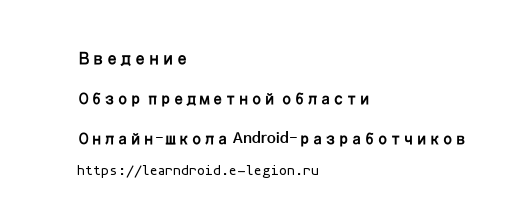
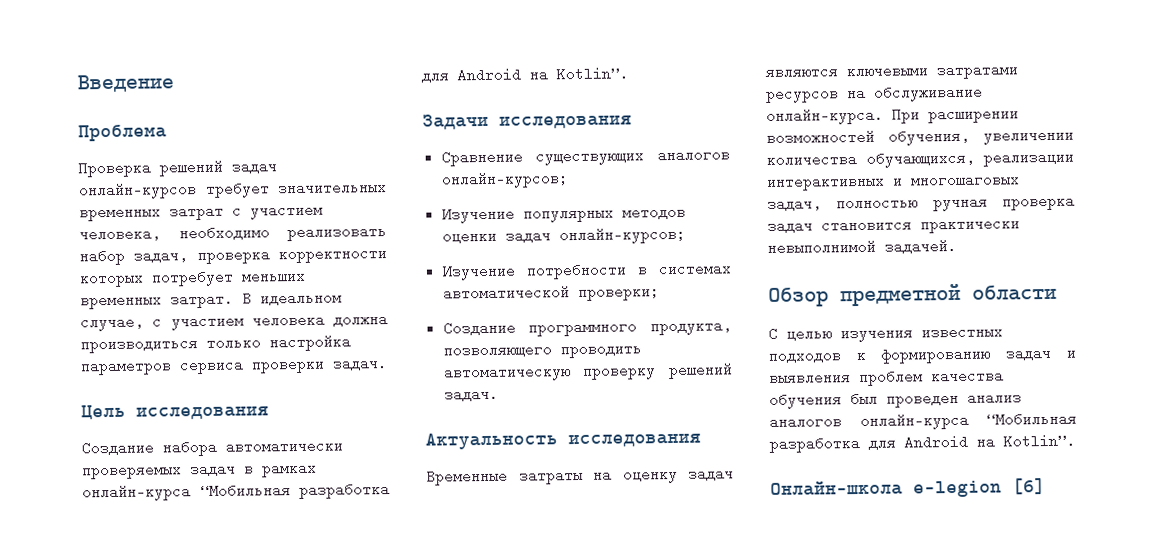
[77,92,371,107] Обзор предметной области -> [78,124,167,142] [78,157,277,178] [78,178,387,200] [79,200,323,222] [79,222,387,243] [79,244,387,266] [79,266,306,288] [80,288,342,310] [80,310,388,332] [80,332,351,354] [80,354,388,376] [81,404,269,420] [81,436,343,457] [81,458,317,480] [82,480,390,502] [421,65,629,84] [422,113,632,130] [440,145,730,167] [440,169,569,189] [441,202,686,224] [441,224,686,245] [441,259,732,281] [442,282,660,302] [442,316,732,337] [442,339,642,359] [442,360,733,382] [443,384,499,403] [425,432,701,450] [426,464,734,486] [765,60,1018,80] [766,82,983,103] [766,104,1019,125] [766,125,1074,146] [766,147,1074,168] [766,170,1020,191] [767,191,1075,212] [767,214,1020,234] [767,236,957,256] [768,283,1057,307] [768,322,1003,343] [768,343,1076,364] [769,366,1004,387] [769,388,1022,409] [769,409,1077,431] [769,432,1076,453] Проблема // Проверка решений задач онлайн-курсов требует значительных временных затрат с участием человека, необходимо реализовать набор задач, проверка корректности которых потребует меньших временных затрат. В идеальном случае, с участием человека должна производиться только настройка параметров сервиса проверки задач. // Цель исследования // Создание набора автоматически проверяемых задач в рамках онлайн-курса “Мобильная разработка для Android на Kotlin”. // Задачи исследования // Сравнение существующих аналогов онлайн-курсов; // Изучение популярных методов оценки задач онлайн-курсов; // Изучение потребности в системах автоматической проверки; // Создание программного продукта, позволяющего проводить автоматическую проверку решений задач. // Актуальность исследования // Временные затраты на оценку задач являются ключевыми затратами ресурсов на обслуживание онлайн-курса. При расширении возможностей обучения, увеличении количества обучающихся, реализации интерактивных и многошаговых задач, полностью ручная проверка задач становится практически невыполнимой задачей. // Обзор предметной области // С целью изучения известных подходов к формированию задач и выявления проблем качества обучения был проведен анализ аналогов онлайн-курса “Мобильная разработка для Android на Kotlin”.
[231,131,467,147] [77,165,319,178] Android-разработчиков // https://learndroid.e-legion.ru -> [913,478,1046,498] e-legion [6]

